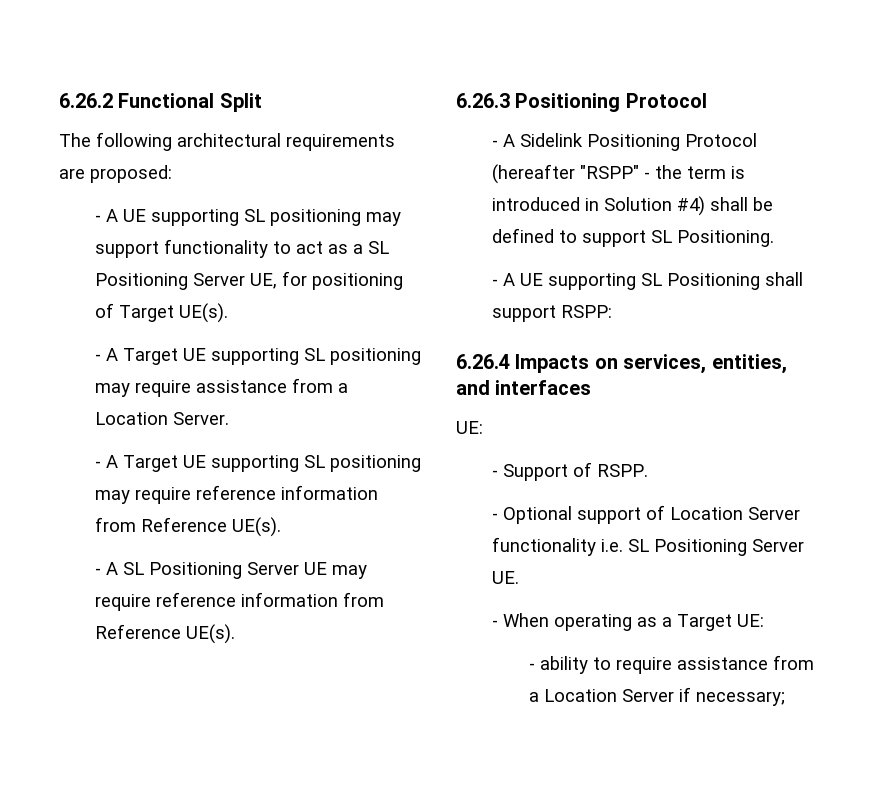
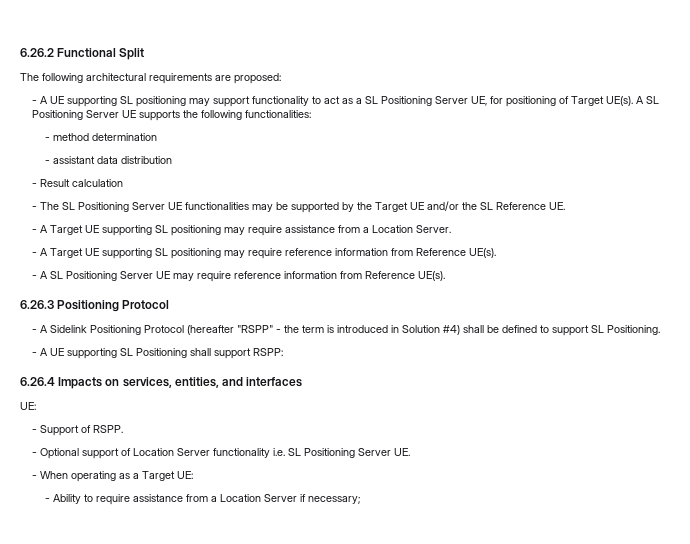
(229, 313) none -> [636,96,660,104] [32,110,312,121] [44,133,157,141] [44,156,172,164] [32,179,124,187] [32,201,566,213] A SL Positioning Server UE supports the following functionalities: // - method determination // - assistant data distribution // - Result calculation // - The SL Positioning Server UE functionalities may be supported by the Target UE and/or the SL Reference UE.
[539,656,588,674] ability -> [52,494,81,504] Ability

